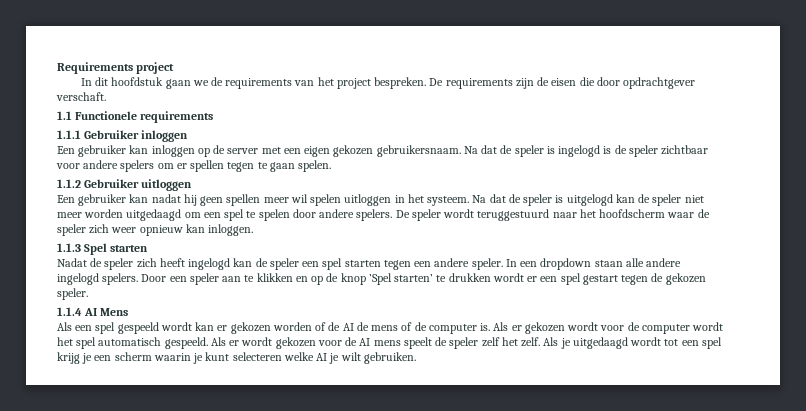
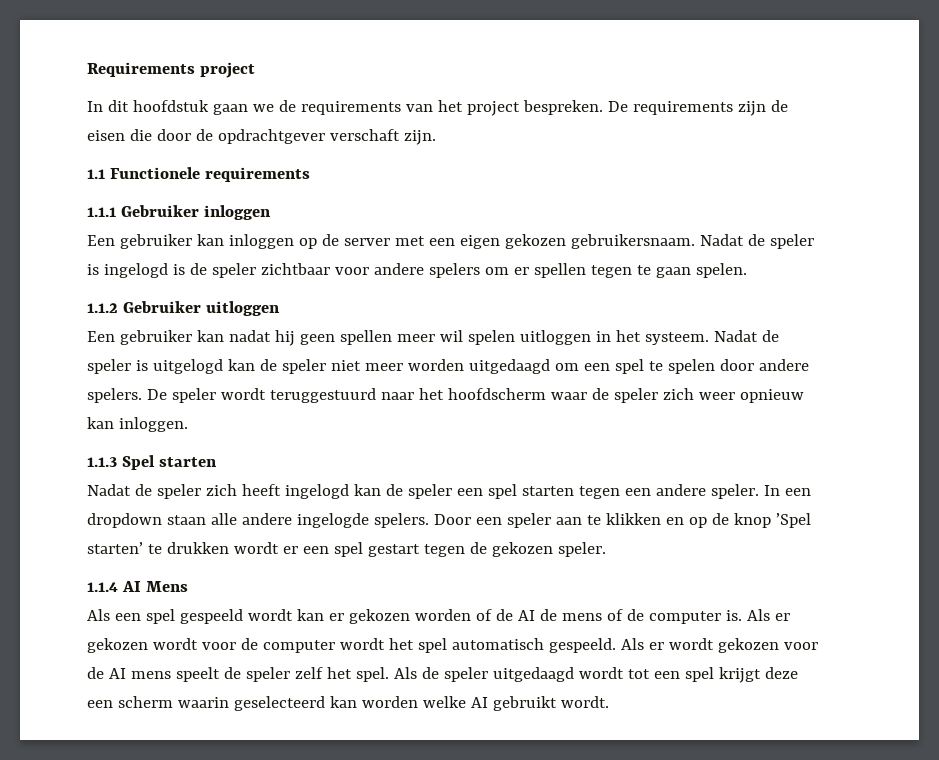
[623,77,696,89] [56,92,106,101] opdrachtgever verschaft. -> [195,129,436,145] de opdrachtgever verschaft zijn.
[463,145,498,154] Na dat -> [699,234,744,246] Nadat
[472,194,506,203] Na dat -> [713,330,758,342] Nadat
[57,273,99,285] ingelogd -> [296,513,369,528] ingelogde
[521,337,571,349] zelf. Als je -> [355,667,488,682] spel. Als de speler
[57,352,93,364] krijg je -> [718,667,798,683] krijgt deze
[193,352,416,364] je kunt selecteren welke AI je wilt gebruiken. -> [233,696,609,711] geselecteerd kan worden welke AI gebruikt wordt.

